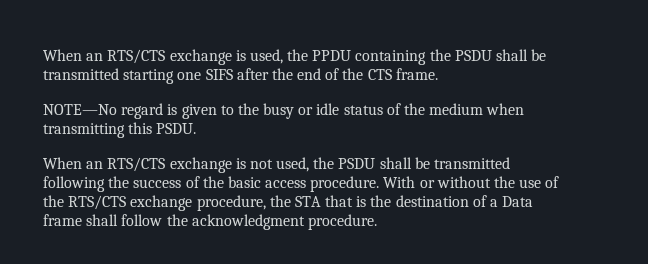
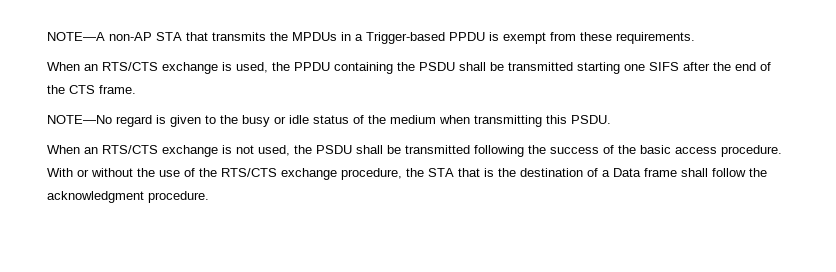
(43, 55) none -> [47,32,695,44] NOTE—A non-AP STA that transmits the MPDUs in a Trigger-based PPDU is exempt from these requirements. //

